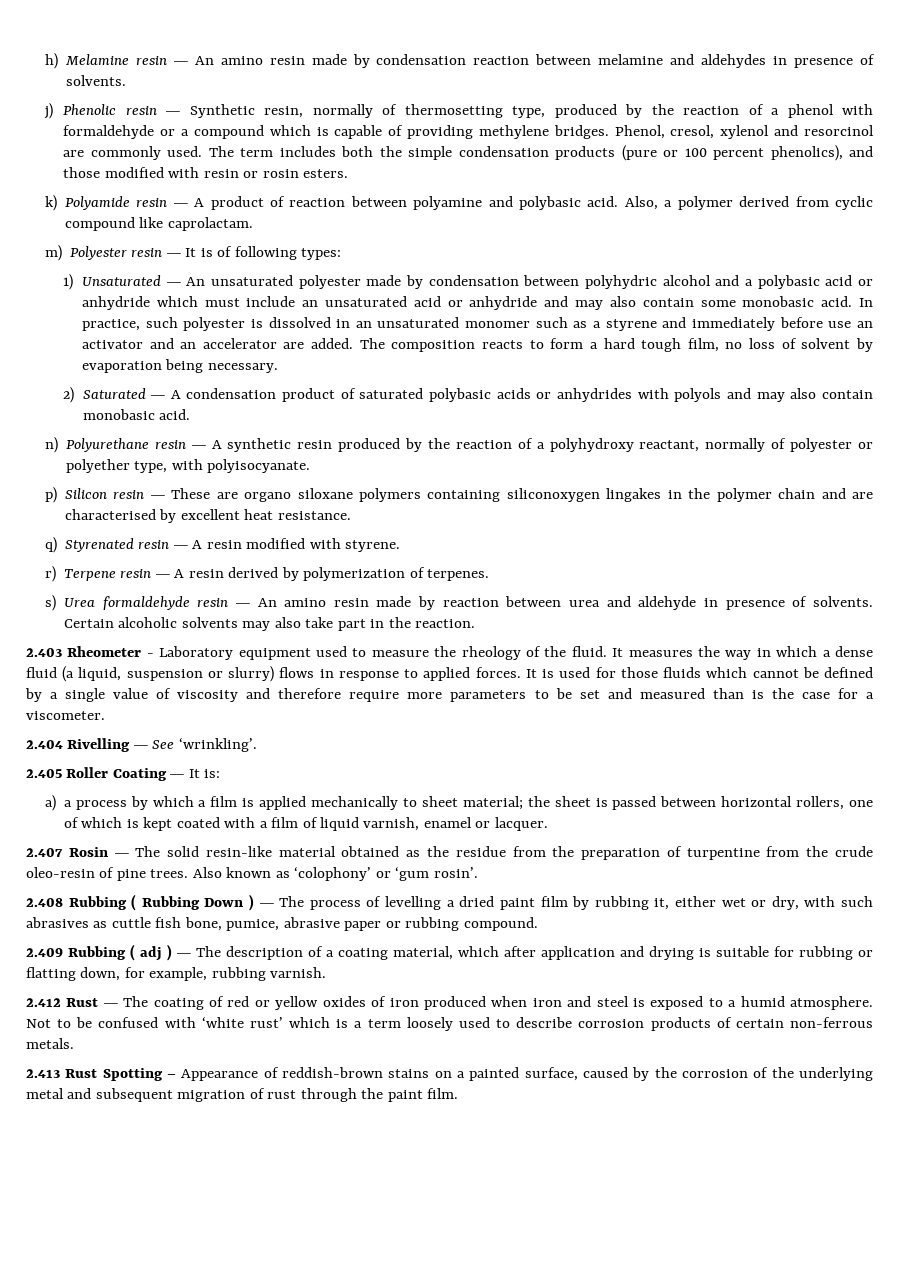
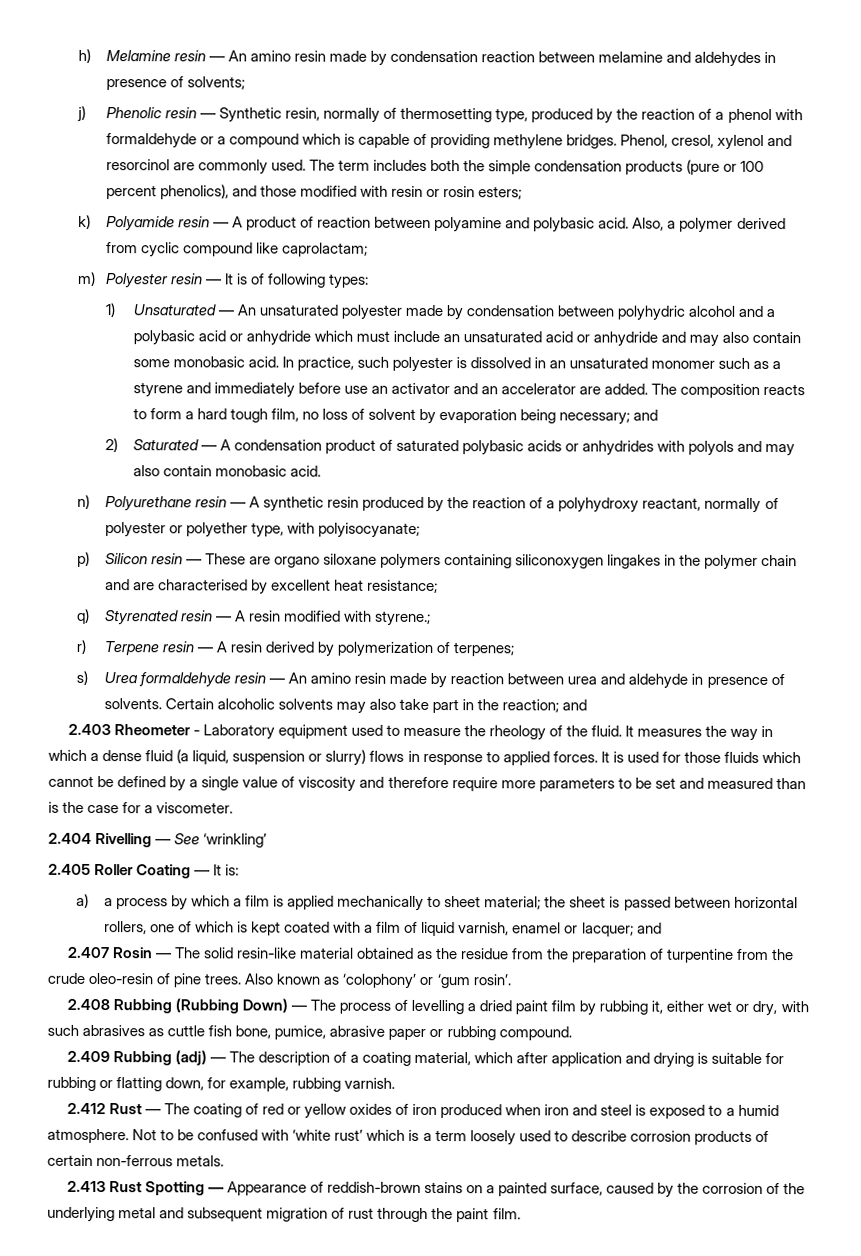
[65,75,126,86] solvents. -> [186,76,245,90] solvents;
[303,169,349,178] esters. -> [478,186,523,200] esters;
[167,217,253,231] caprolactam. -> [281,242,368,257] caprolactam;
[207,363,278,373] necessary. -> [559,409,659,425] necessary; and
[207,459,311,473] polyisocyanate. -> [318,522,421,538] polyisocyanate;
[277,511,351,520] resistance. -> [367,579,439,594] resistance;
[345,540,401,552] styrene. -> [375,610,432,627] styrene.;
[426,569,489,581] terpenes. -> [453,642,515,657] terpenes;
[414,619,475,628] reaction. -> [502,699,588,713] reaction; and
[178,738,257,752] ‘wrinkling’. -> [203,833,268,848] ‘wrinkling’
[494,817,548,831] lacquer. -> [581,922,662,937] lacquer; and
[131,894,255,911] ( Rubbing Down ) -> [174,998,288,1014] (Rubbing Down)
[130,944,172,961] ( adj ) -> [174,1050,207,1066] (adj)
[167,1074,177,1078] – -> [207,1187,224,1193] ―

